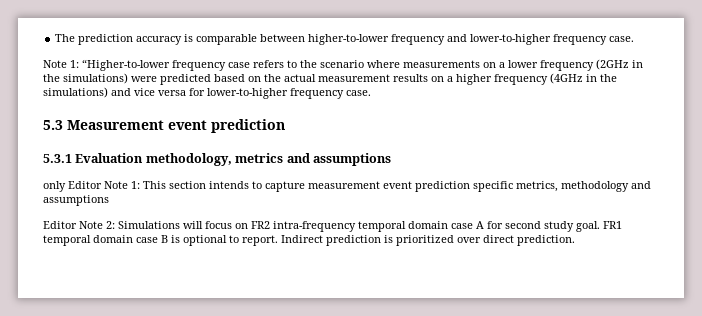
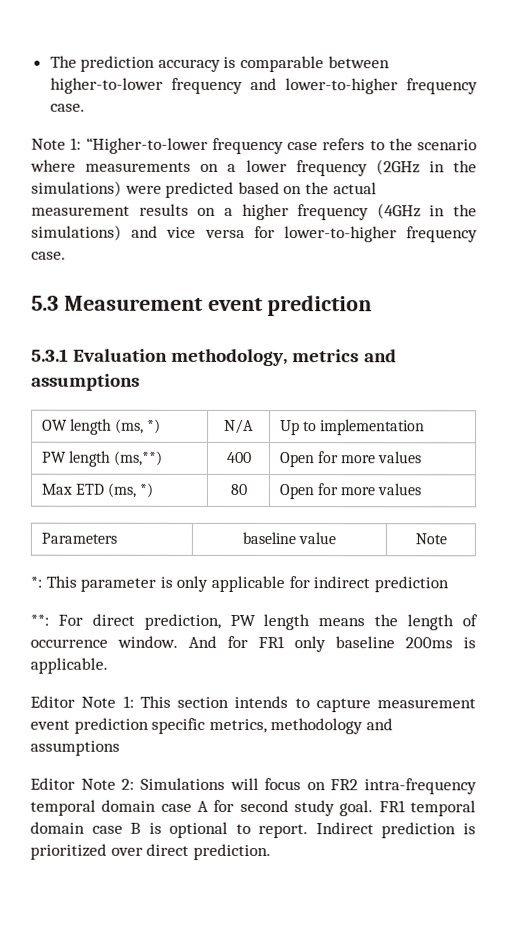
[43,181,66,192] // only -> [41,418,162,435] [224,418,254,434] [279,419,425,436] [41,450,163,467] [226,451,252,463] [279,451,423,468] [40,482,154,498] [229,483,247,495] [278,483,422,500] [40,532,117,544] [241,531,337,545] [414,533,447,545] [30,575,449,593] [30,613,479,631] [30,635,476,653] [30,657,108,674] // OW length (ms, *) | N/A | Up to implementation // PW length (ms,**) | 400 | Open for more values // Max ETD (ms, *) | 80 | Open for more values // Parameters | baseline value | Note // *: This parameter is only applicable for indirect prediction // **: For direct prediction, PW length means the length of occurrence window. And for FR1 only baseline 200ms is applicable. //

